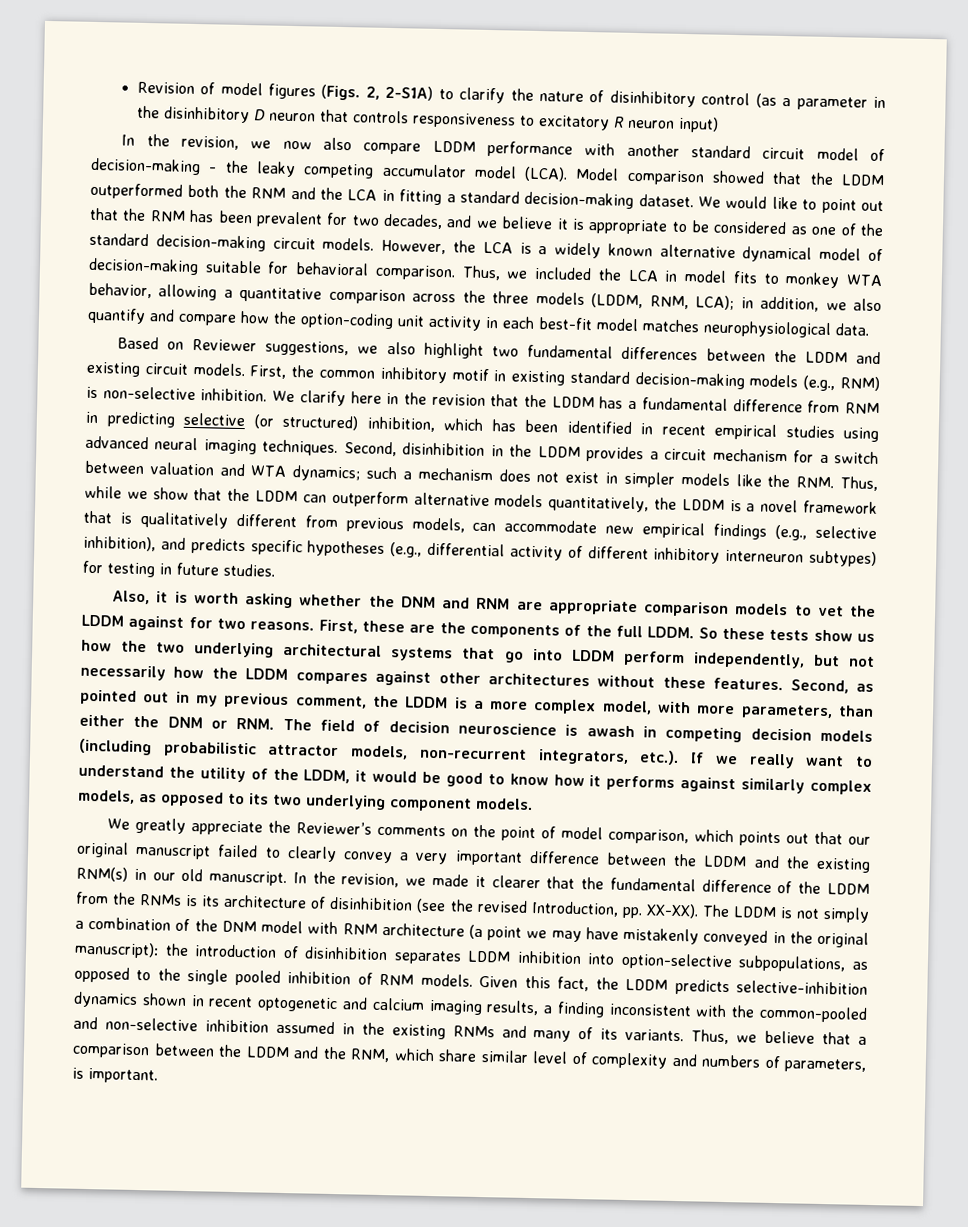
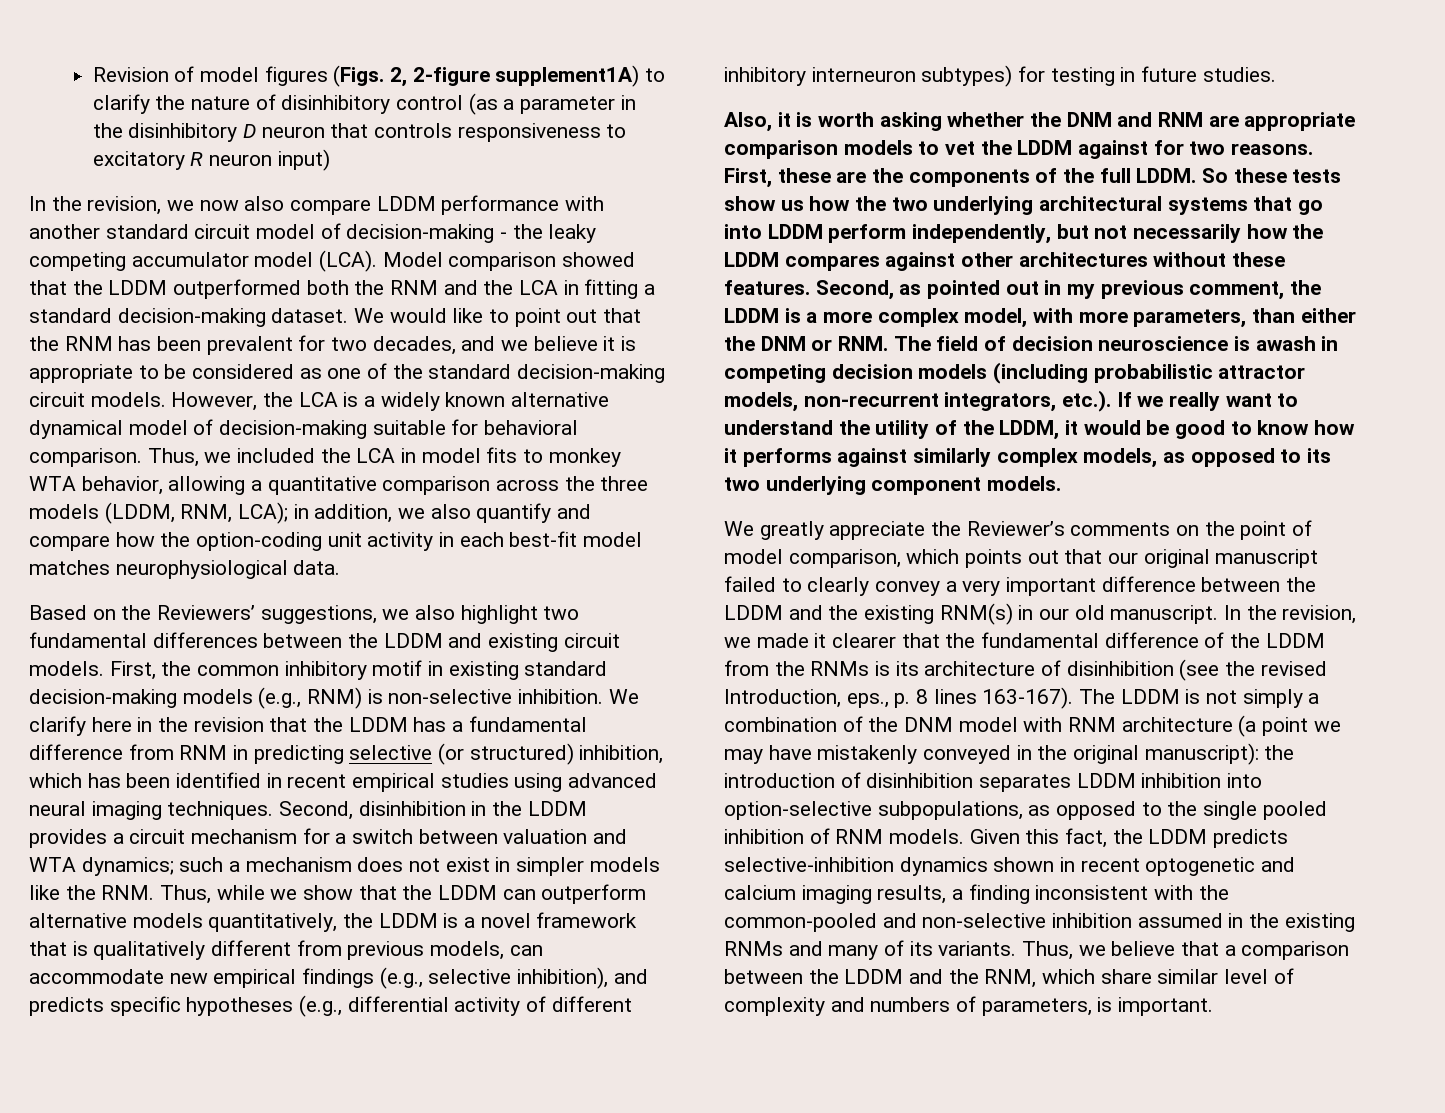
[385,85,434,101] 2-S1A) -> [412,65,640,87] 2-figure supplement1A)
[192,338,258,352] Reviewer -> [121,605,256,620] the Reviewers’
[621,903,699,919] pp. XX-XX). -> [846,687,1074,709] eps., p. 8 lines 163-167).

